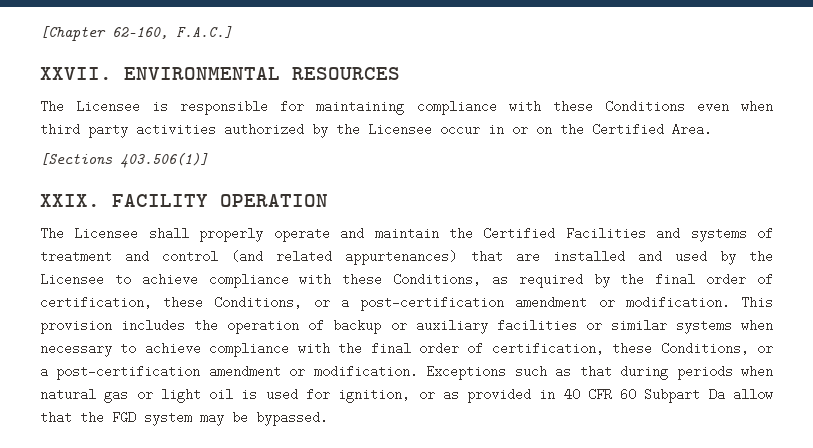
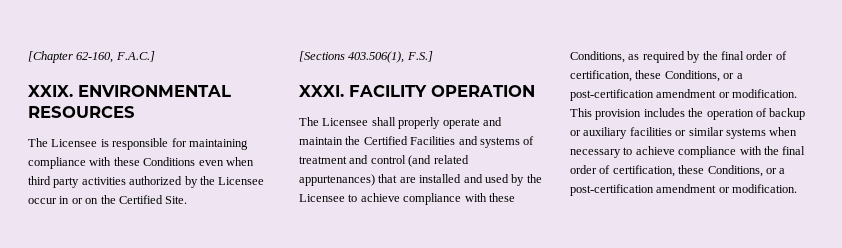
[40,67,112,80] XXVII. -> [28,85,73,97] XXIX.
[672,123,712,136] Area. -> [165,196,188,204] Site.
[120,152,208,168] [40,194,100,207] 403.506(1)] // XXIX. -> [348,51,433,63] [299,85,344,97] 403.506(1), F.S.] // XXXI.
[426,365,774,380] [40,388,774,403] [40,411,328,426] Exceptions such as that during periods when natural gas or light oil is used for ignition, or as provided in 40 CFR 60 Subpart Da allow that the FGD system may be bypassed. -> (798, 188) none

